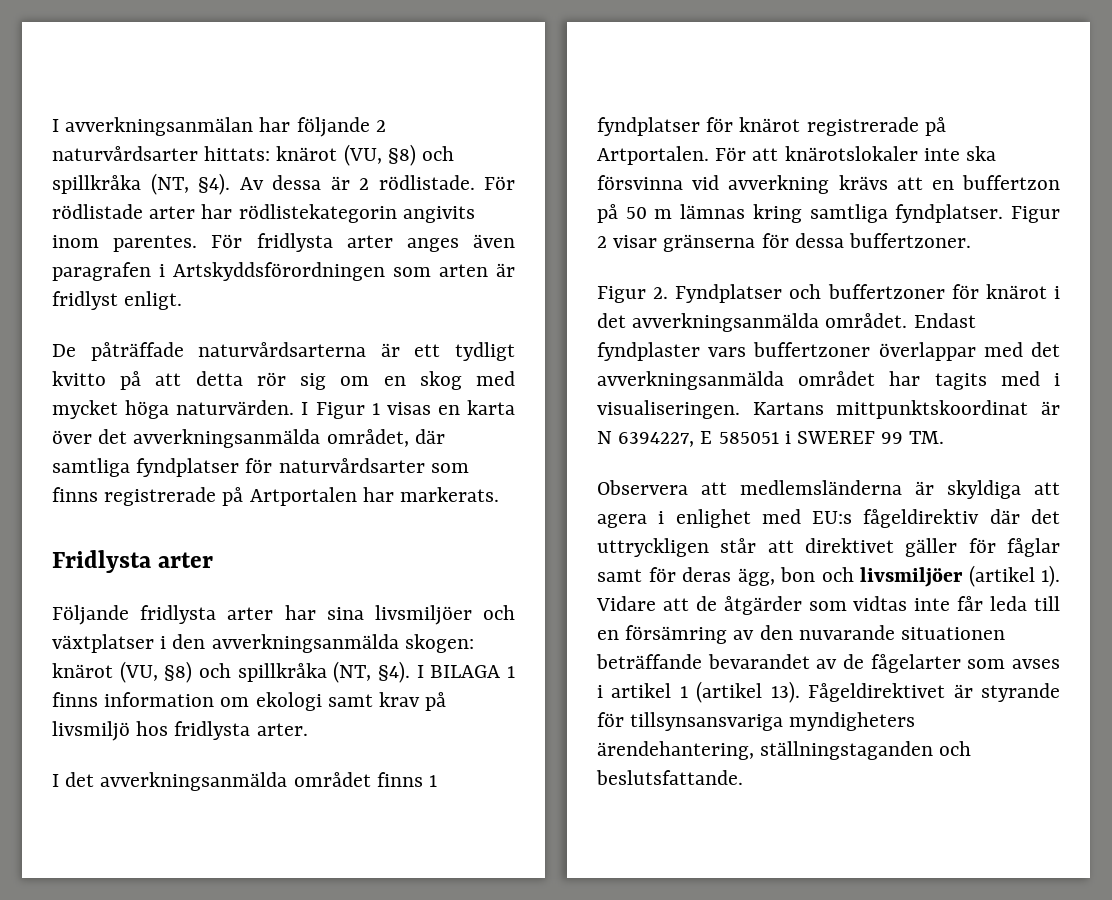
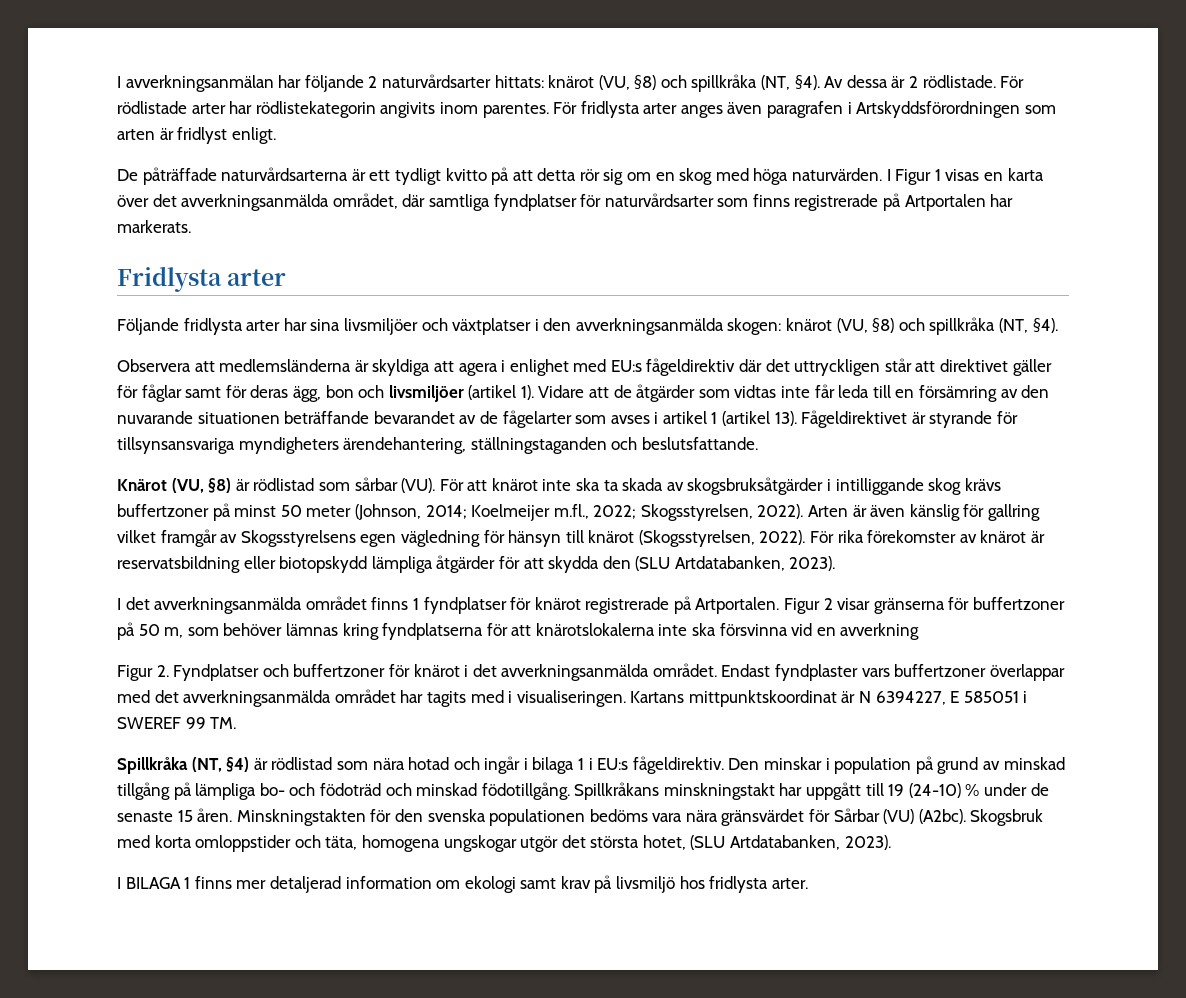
[52,400,118,419] mycket -> (749, 174) none
[416,665,515,678] [52,692,447,711] [52,721,308,741] [52,772,438,791] [597,117,946,136] [597,146,997,165] [597,175,1060,194] [597,204,1060,223] [597,233,972,252] [597,284,1060,303] [597,313,976,332] [597,342,1060,361] [597,371,1060,390] [597,400,1060,419] [597,431,945,447] I BILAGA 1 finns information om ekologi samt krav på livsmiljö hos fridlysta arter. // I det avverkningsanmälda området finns 1 fyndplatser för knärot registrerade på Artportalen. För att knärotslokaler inte ska försvinna vid avverkning krävs att en buffertzon på 50 m lämnas kring samtliga fyndplatser. Figur 2 visar gränserna för dessa buffertzoner. // Figur 2. Fyndplatser och buffertzoner för knärot i det avverkningsanmälda området. Endast fyndplaster vars buffertzoner överlappar med det avverkningsanmälda området har tagits med i visualiseringen. Kartans mittpunktskoordinat är N 6394227, E 585051 i SWEREF 99 TM. -> (1058, 325) none
(743, 777) none -> [117,477,1001,495] [117,503,1041,521] [117,529,1046,547] [117,555,836,573] [117,596,1066,614] [117,622,920,640] [117,663,1065,681] [117,689,1028,707] [117,717,237,729] [117,756,1065,774] [117,782,1049,800] [117,808,1044,826] [117,835,891,852] [117,875,808,893] // Knärot (VU, §8) är rödlistad som sårbar (VU). För att knärot inte ska ta skada av skogsbruksåtgärder i intilliggande skog krävs buffertzoner på minst 50 meter (Johnson, 2014; Koelmeijer m.fl., 2022; Skogsstyrelsen, 2022). Arten är även känslig för gallring vilket framgår av Skogsstyrelsens egen vägledning för hänsyn till knärot (Skogsstyrelsen, 2022). För rika förekomster av knärot är reservatsbildning eller biotopskydd lämpliga åtgärder för att skydda den (SLU Artdatabanken, 2023). // I det avverkningsanmälda området finns 1 fyndplatser för knärot registrerade på Artportalen. Figur 2 visar gränserna för buffertzoner på 50 m, som behöver lämnas kring fyndplatserna för att knärotslokalerna inte ska försvinna vid en avverkning // Figur 2. Fyndplatser och buffertzoner för knärot i det avverkningsanmälda området. Endast fyndplaster vars buffertzoner överlappar med det avverkningsanmälda området har tagits med i visualiseringen. Kartans mittpunktskoordinat är N 6394227, E 585051 i SWEREF 99 TM. // Spillkråka (NT, §4) är rödlistad som nära hotad och ingår i bilaga 1 i EU:s fågeldirektiv. Den minskar i population på grund av minskad tillgång på lämpliga bo- och födoträd och minskad födotillgång. Spillkråkans minskningstakt har uppgått till 19 (24-10) % under de senaste 15 åren. Minskningstakten för den svenska populationen bedöms vara nära gränsvärdet för Sårbar (VU) (A2bc). Skogsbruk med korta omloppstider och täta, homogena ungskogar utgör det största hotet, (SLU Artdatabanken, 2023). // I BILAGA 1 finns mer detaljerad information om ekologi samt krav på livsmiljö hos fridlysta arter.

